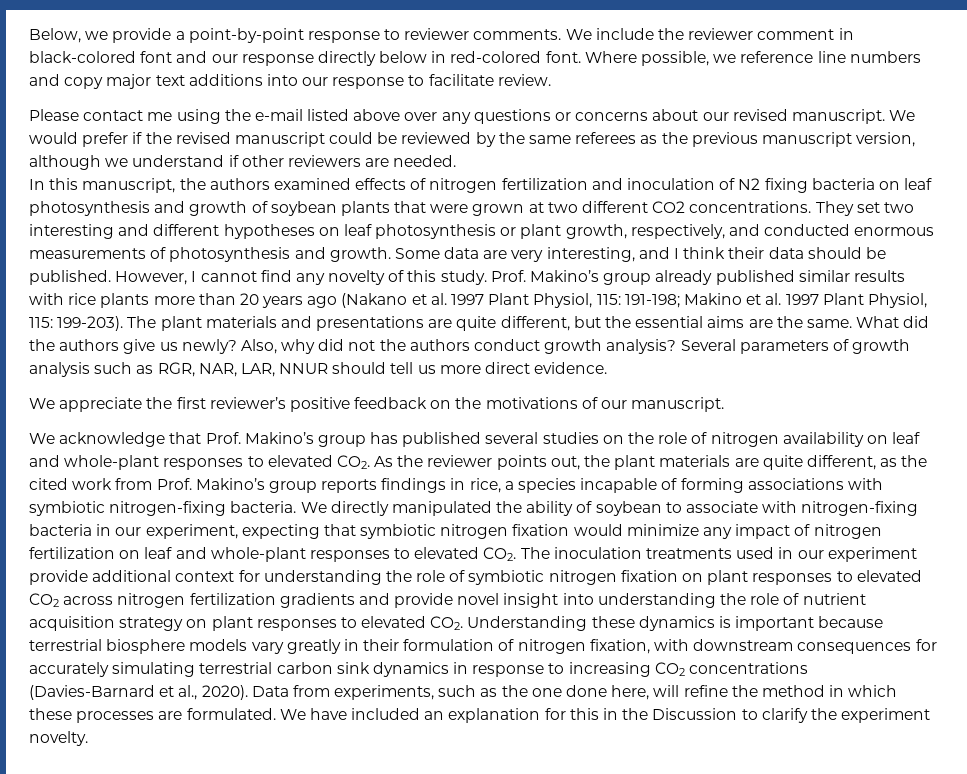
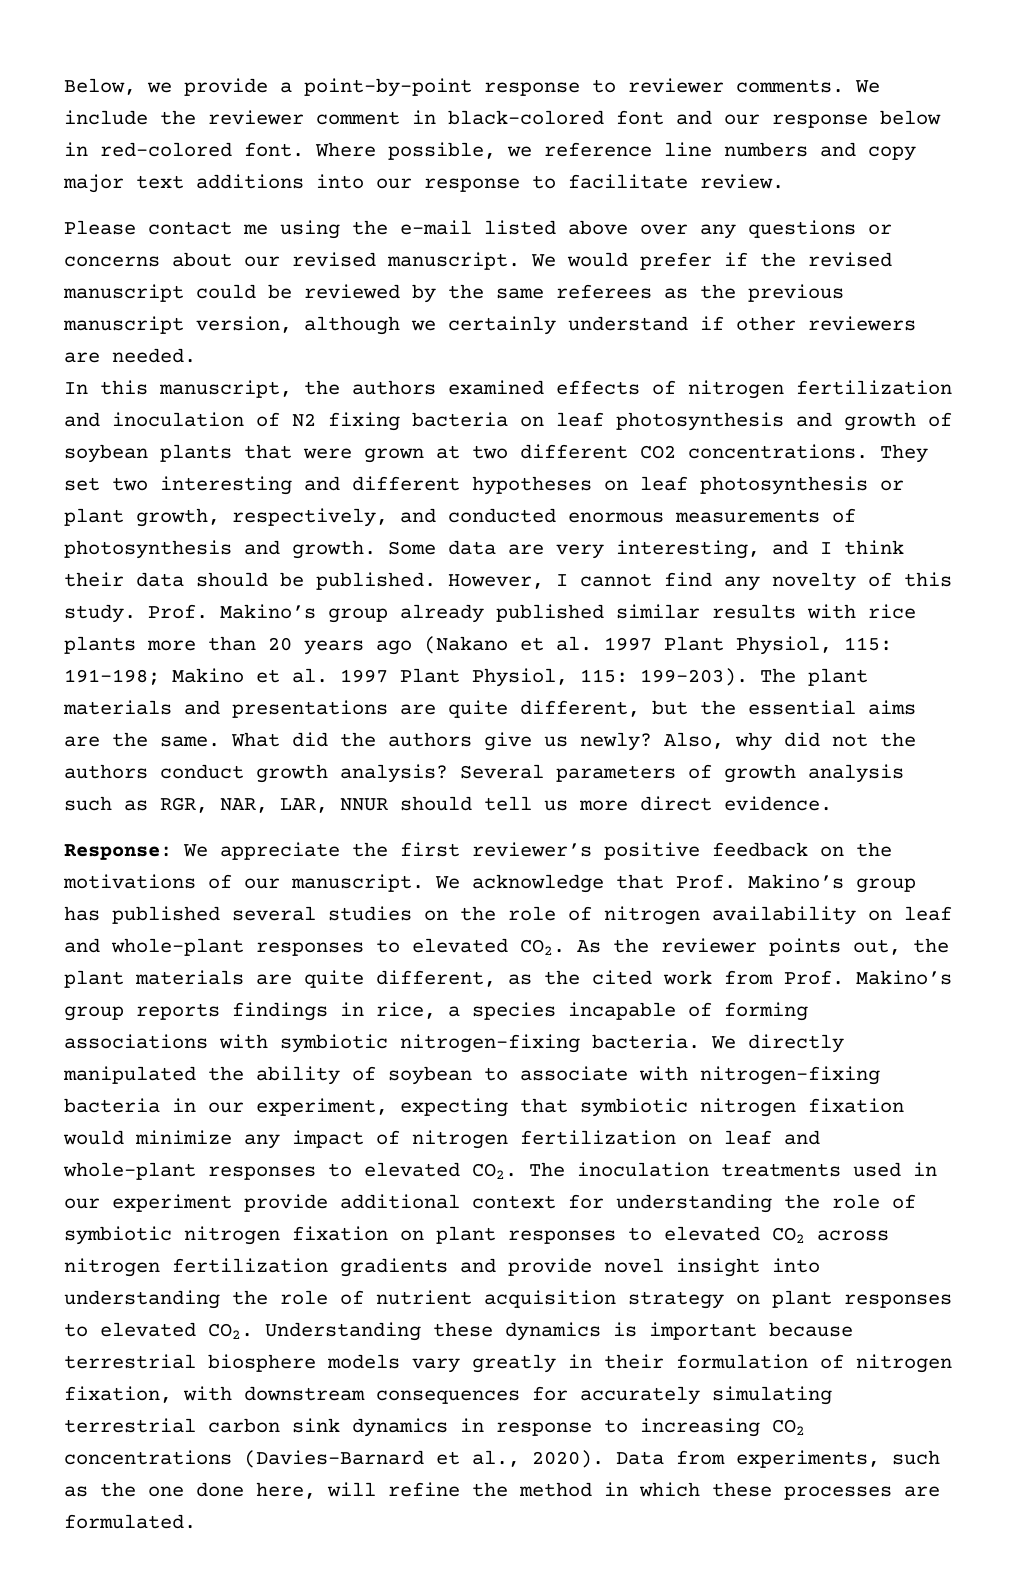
[317,51,376,66] directly -> (868, 121) none
(129, 162) none -> [448,316,556,335] certainly
(608, 368) none -> [64,844,172,860] Response:
(725, 404) // -> (424, 883) none
[279,708,931,723] [29,731,88,746] We have included an explanation for this in the Discussion to clarify the experiment novelty. -> (196, 1521) none

